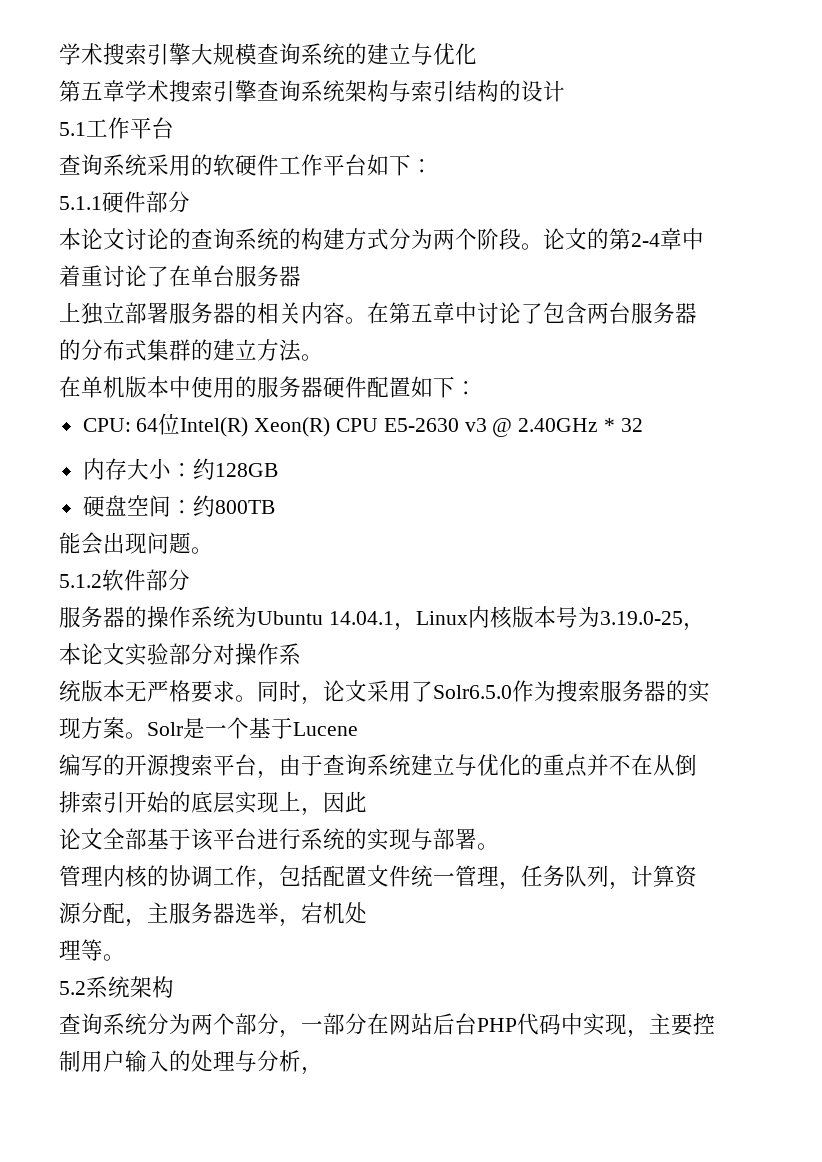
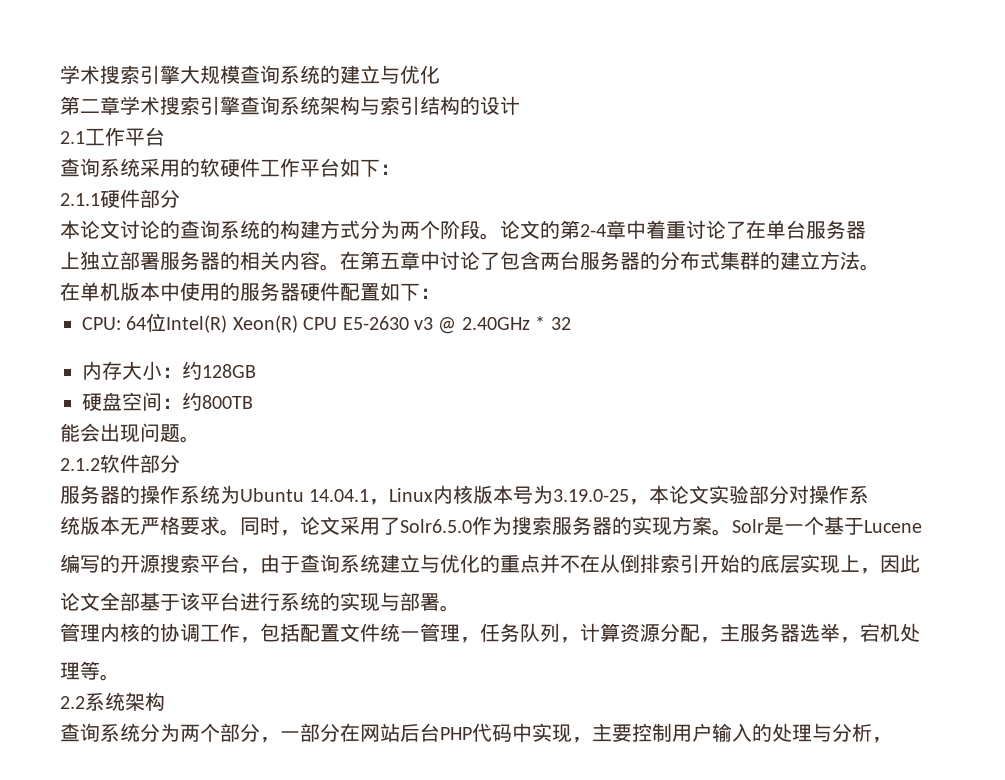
[81,81,103,100] 五 -> [80,99,100,113] 二
[59,122,86,136] 5.1 -> [60,131,85,144] 2.1
[59,196,102,210] 5.1.1 -> [60,193,100,206] 2.1.1
[59,574,102,588] 5.1.2 -> [60,458,100,471] 2.1.2
[59,981,86,995] 5.2 -> [60,696,85,709] 2.2

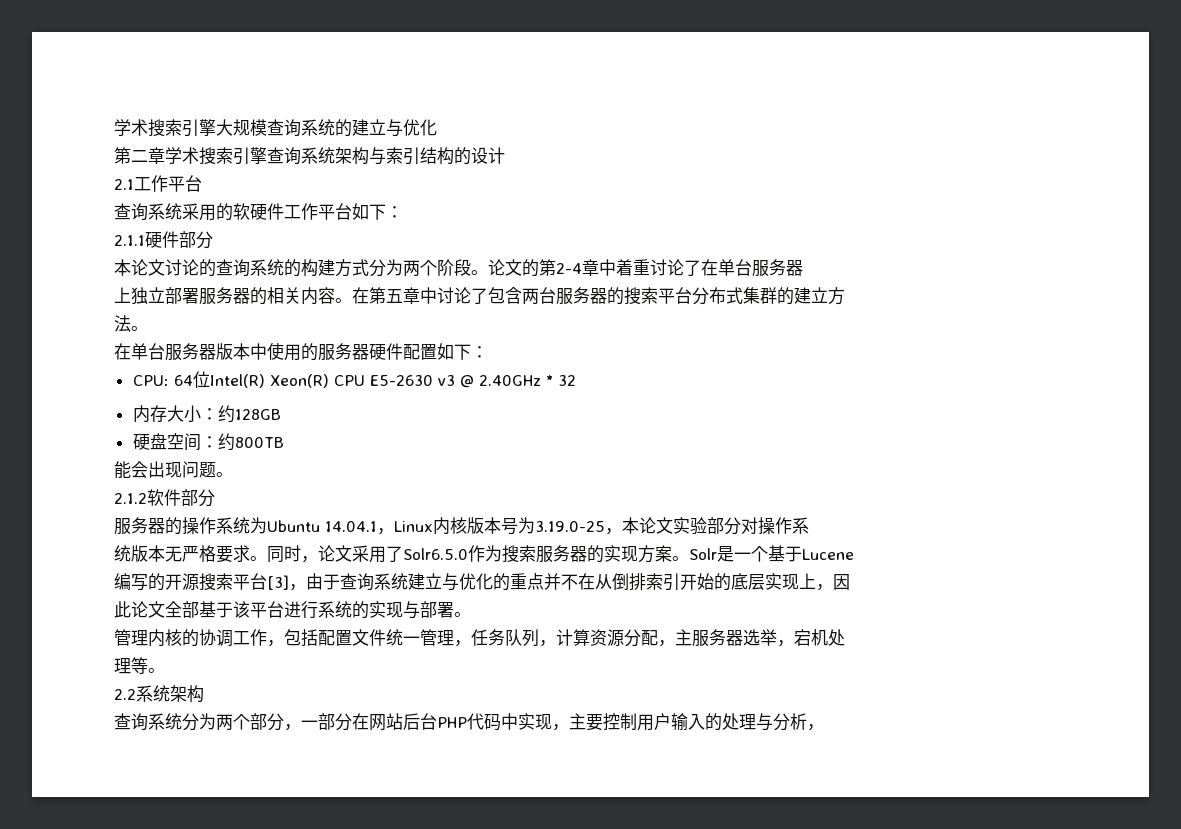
(660, 260) none -> [624,287,692,305] 搜索平台
(840, 260) none -> (845, 296) //
[100,282,120,301] 机 -> [148,343,216,361] 台服务器
(240, 563) none -> [267,575,289,590] [3]
(900, 564) none -> (850, 582) //
(920, 563) // -> (131, 609) none

